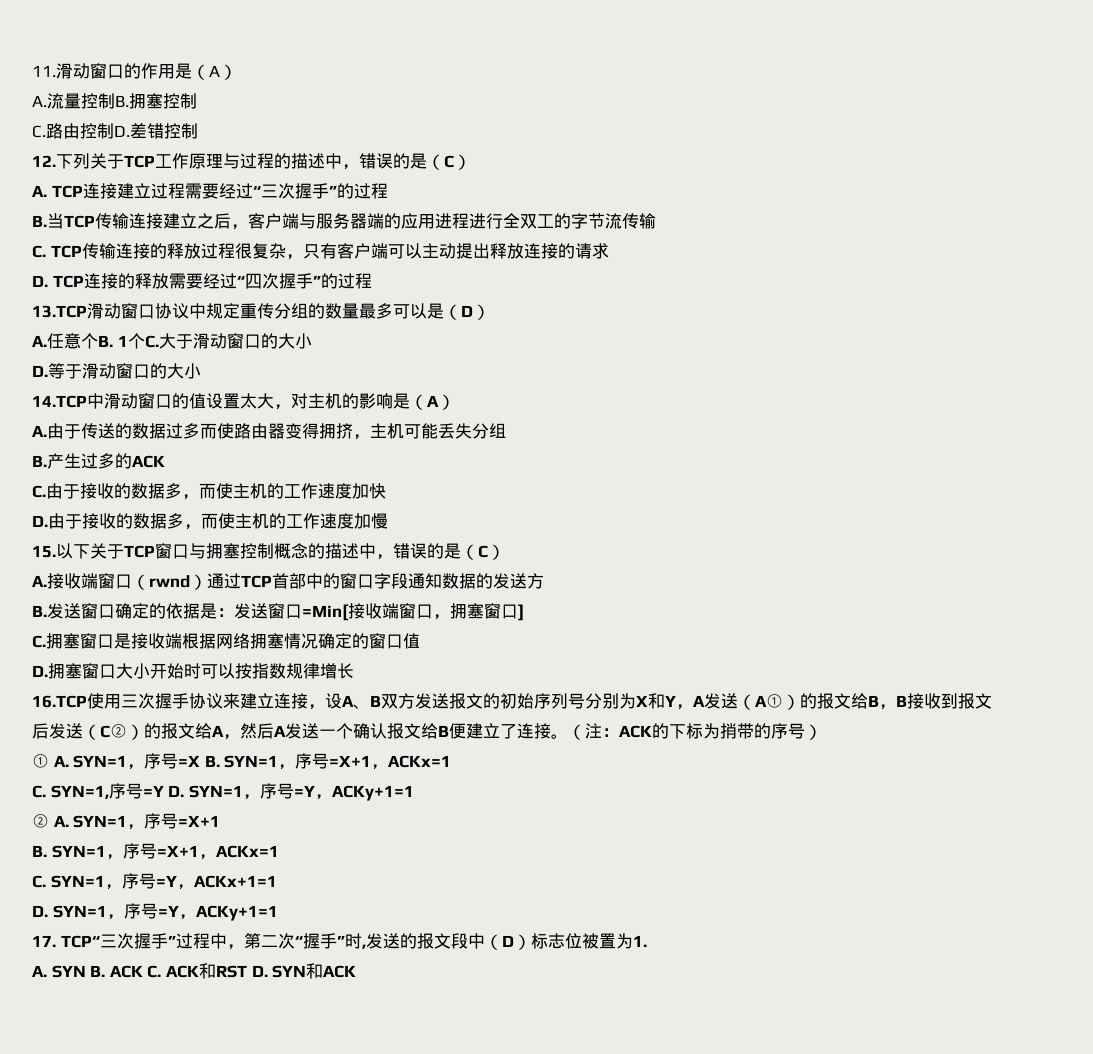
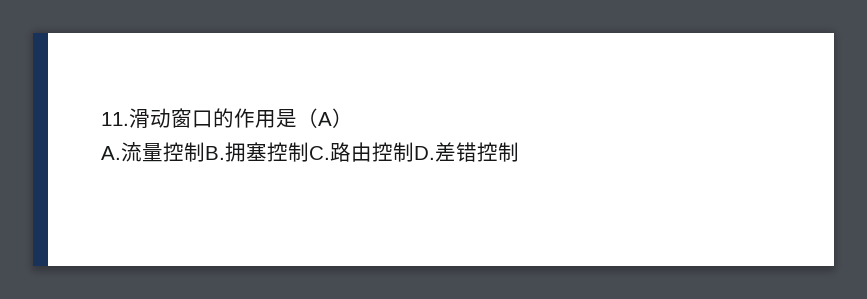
(197, 101) // -> (309, 152) none
[32,153,471,170] [32,183,388,199] [32,213,656,230] [32,243,609,260] [32,273,372,289] [32,303,490,320] [32,333,312,349] [32,363,201,379] [32,393,455,410] [32,423,506,440] [32,453,165,469] [32,483,386,500] [32,513,388,530] [32,543,505,560] [32,573,544,590] [32,603,524,621] [32,633,420,649] [32,663,354,679] [32,693,992,710] [32,723,822,740] [32,753,452,770] [32,783,414,801] [32,813,221,830] [32,843,279,860] [32,873,277,890] [32,903,278,921] [32,933,647,950] [32,963,357,979] // 12.下列关于TCP工作原理与过程的描述中，错误的是（C） // A. TCP连接建立过程需要经过“三次握手”的过程 // B.当TCP传输连接建立之后，客户端与服务器端的应用进程进行全双工的字节流传输 // C. TCP传输连接的释放过程很复杂，只有客户端可以主动提出释放连接的请求 // D. TCP连接的释放需要经过“四次握手”的过程 // 13.TCP滑动窗口协议中规定重传分组的数量最多可以是（D） // A.任意个B. 1个C.大于滑动窗口的大小 // D.等于滑动窗口的大小 // 14.TCP中滑动窗口的值设置太大，对主机的影响是（A） // A.由于传送的数据过多而使路由器变得拥挤，主机可能丢失分组 // B.产生过多的ACK // C.由于接收的数据多，而使主机的工作速度加快 // D.由于接收的数据多，而使主机的工作速度加慢 // 15.以下关于TCP窗口与拥塞控制概念的描述中，错误的是（C） // A.接收端窗口（rwnd）通过TCP首部中的窗口字段通知数据的发送方 // B.发送窗口确定的依据是：发送窗口=Min[接收端窗口，拥塞窗口] // C.拥塞窗口是接收端根据网络拥塞情况确定的窗口值 // D.拥塞窗口大小开始时可以按指数规律增长 // 16.TCP使用三次握手协议来建立连接，设A、B双方发送报文的初始序列号分别为X和Y，A发送（A①）的报文给B，B接收到报文后发送（C②）的报文给A，然后A发送一个确认报文给B便建立了连接。（注：ACK的下标为捎带的序号） // ① A. SYN=1，序号=X B. SYN=1，序号=X+1，ACKx=1 // C. SYN=1,序号=Y D. SYN=1，序号=Y，ACKy+1=1 // ② A. SYN=1，序号=X+1 // B. SYN=1，序号=X+1，ACKx=1 // C. SYN=1，序号=Y，ACKx+1=1 // D. SYN=1，序号=Y，ACKy+1=1 // 17. TCP“三次握手”过程中，第二次“握手”时,发送的报文段中（D）标志位被置为1. // A. SYN B. ACK C. ACK和RST D. SYN和ACK -> (519, 152) none

